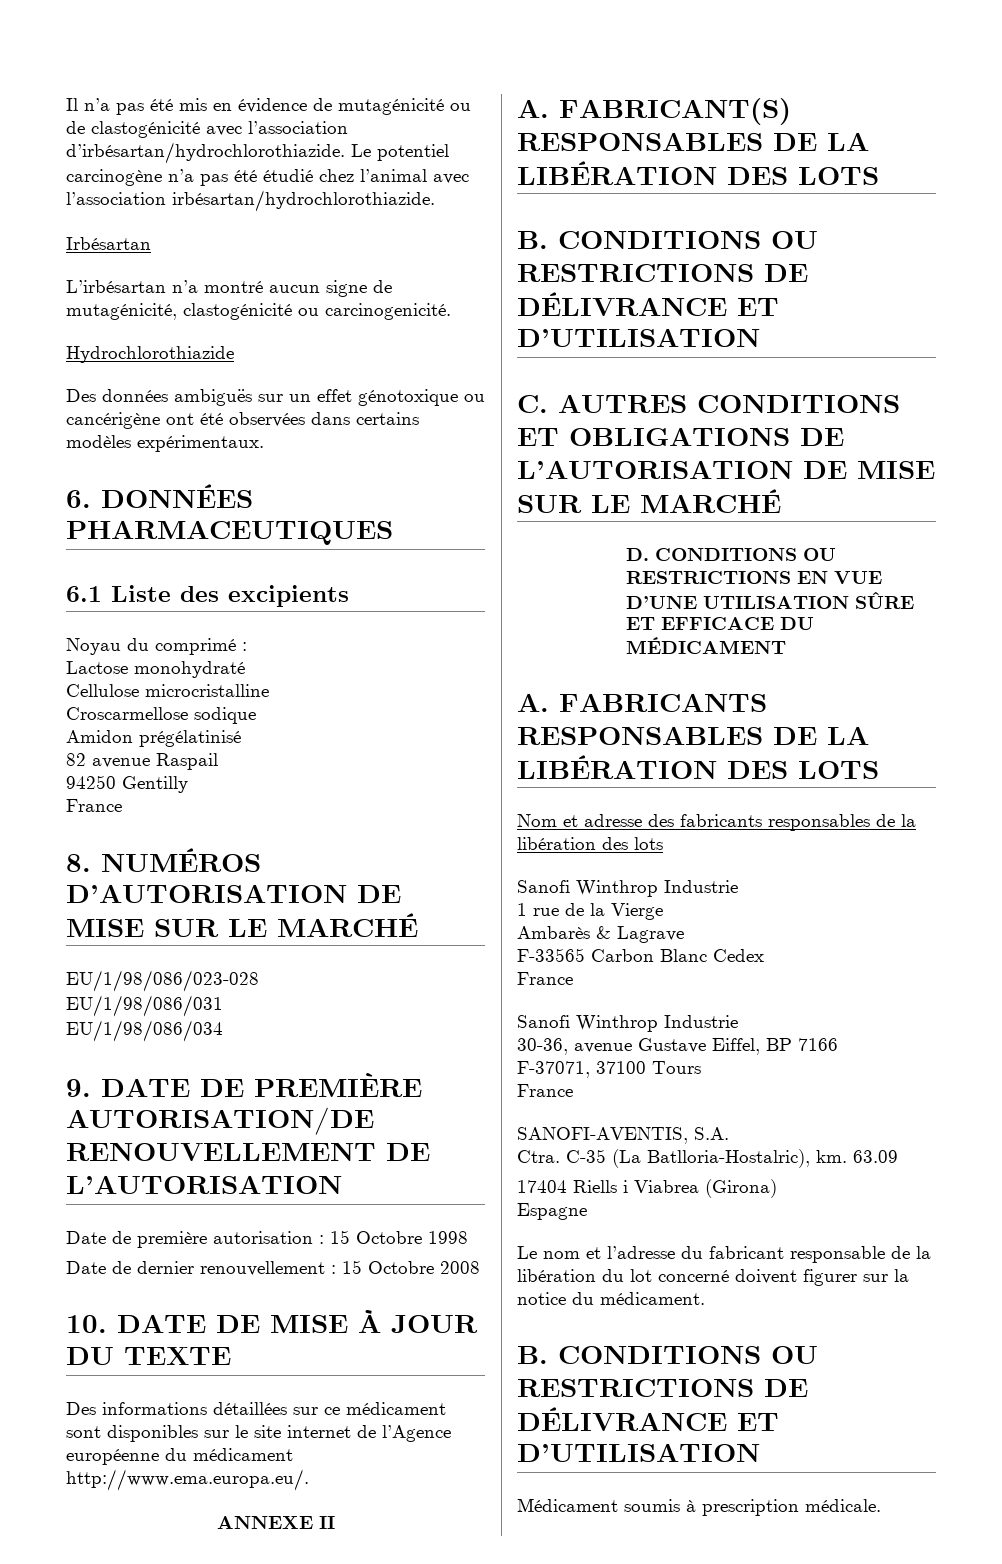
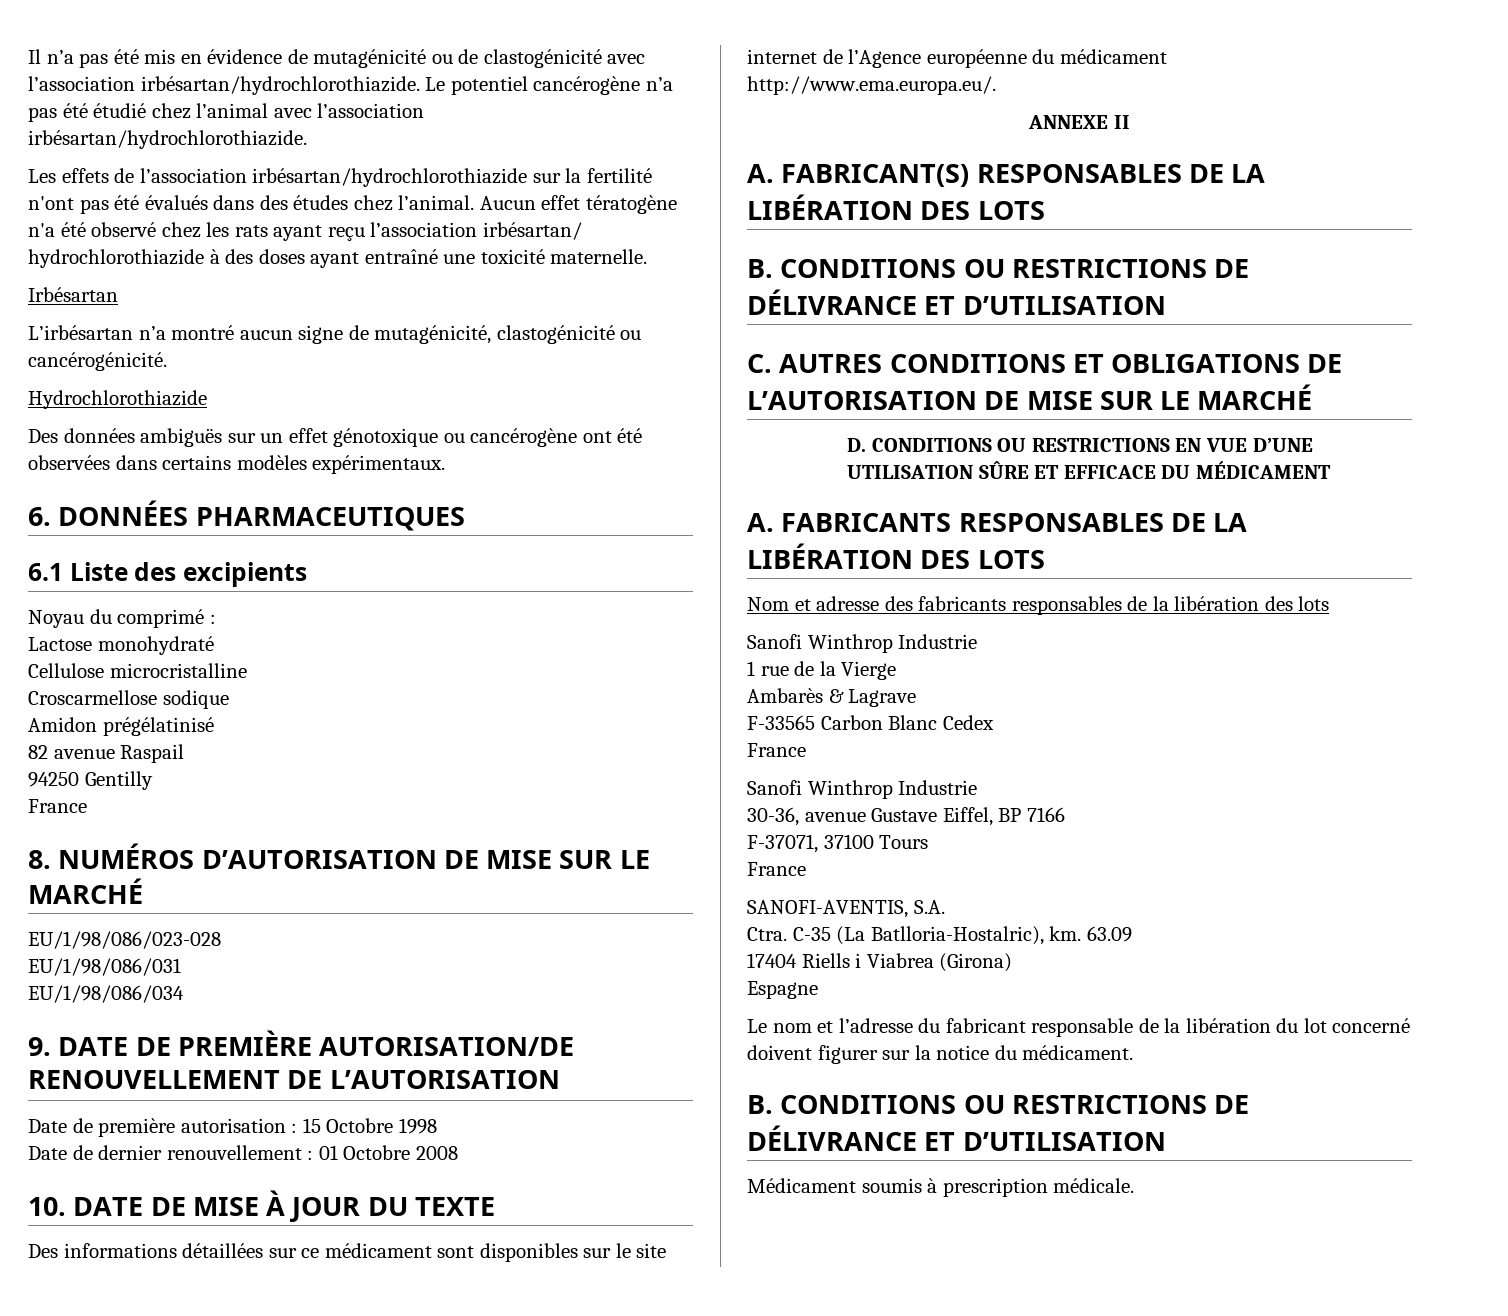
[66,142,345,164] d’irbésartan/hydrochlorothiazide. -> [140,76,420,95] irbésartan/hydrochlorothiazide.
[66,169,162,186] carcinogène -> [533,76,641,95] cancérogène
(435, 201) none -> [28,168,652,187] [28,195,677,214] [28,222,582,241] [28,249,648,268] // Les effets de l’association irbésartan/hydrochlorothiazide sur la fertilité n'ont pas été évalués dans des études chez l’animal. Aucun effet tératogène n'a été observé chez les rats ayant reçu l’association irbésartan/ hydrochlorothiazide à des doses ayant entraîné une toxicité maternelle.
[325,303,451,320] carcinogenicité. -> [28,352,167,371] cancérogénicité.
[66,412,160,429] cancérigène -> [470,428,578,447] cancérogène
[342,1260,362,1274] 15 -> [318,1145,338,1160] 01

